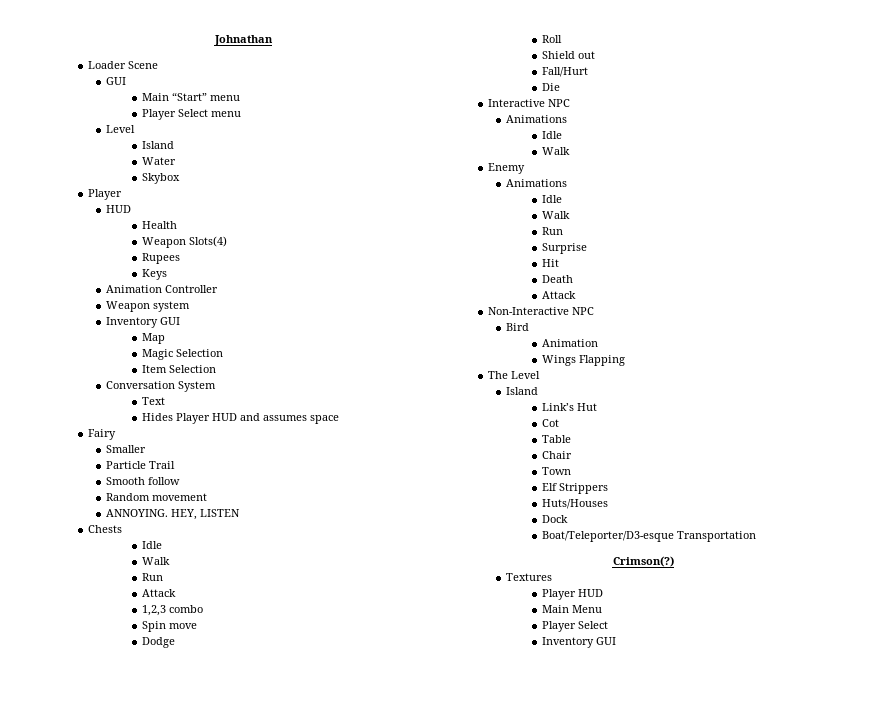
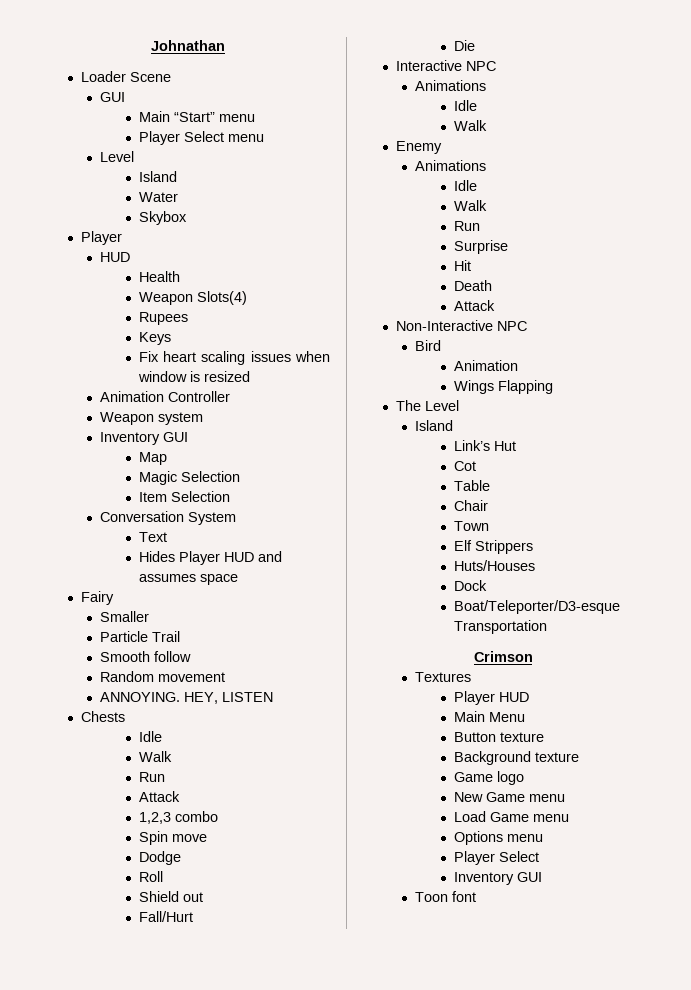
(167, 274) none -> [138,351,330,365] [137,371,250,382] // Fix heart scaling issues when window is resized
[612,556,674,567] Crimson(?) -> [473,651,533,662] Crimson
(602, 609) none -> [453,732,544,742] [453,751,579,765] [453,771,524,785] [453,792,565,802] [453,811,569,822] [453,831,543,845] // Button texture // Background texture // Game logo // New Game menu // Load Game menu // Options menu
(616, 641) none -> [415,891,477,902] // Toon font

